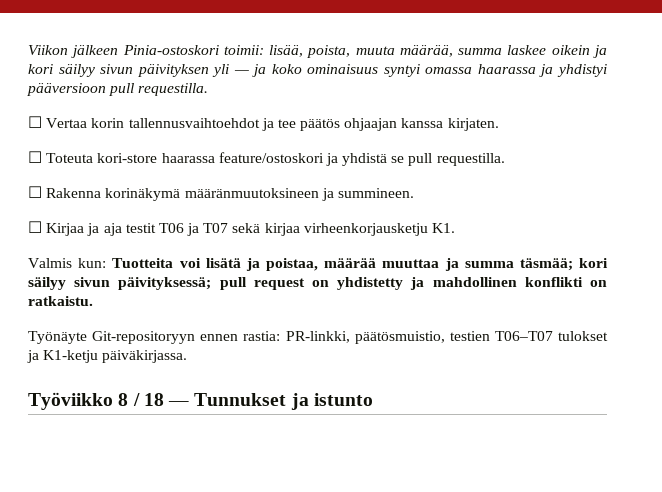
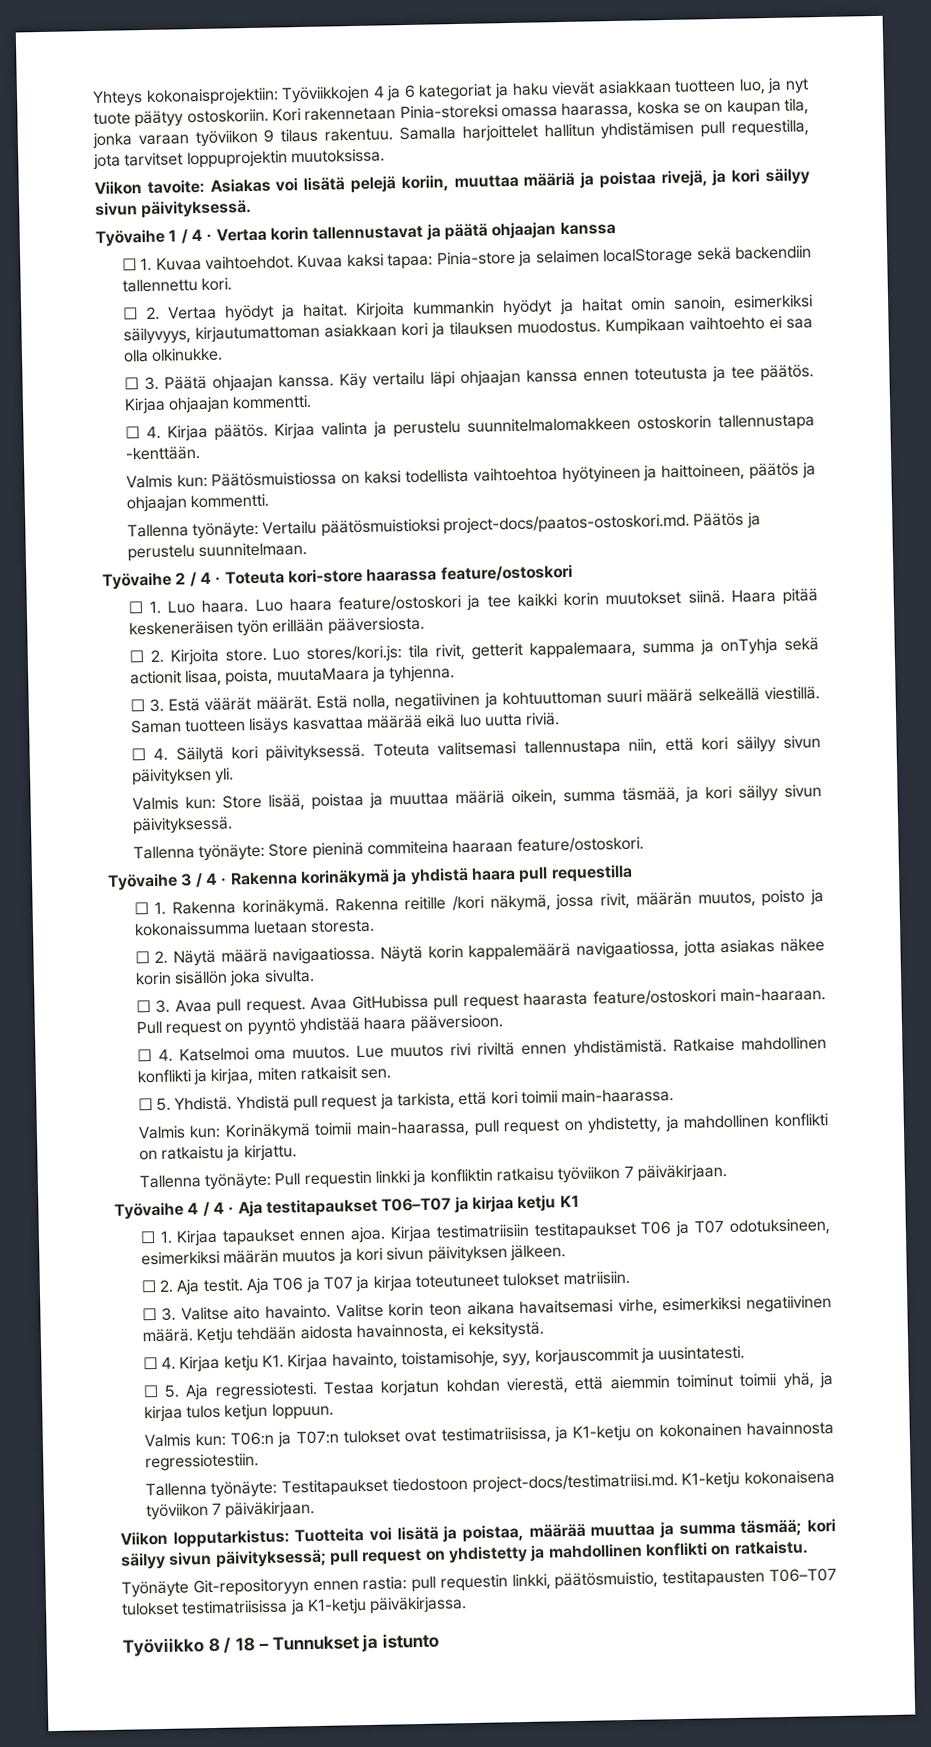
[28,45,607,58] [28,64,608,77] [27,83,209,96] [28,116,499,131] [28,151,505,166] [28,186,414,201] [28,221,456,236] [28,258,107,268] Viikon jälkeen Pinia-ostoskori toimii: lisää, poista, muuta määrää, summa laskee oikein ja kori säilyy sivun päivityksen yli — ja koko ominaisuus syntyi omassa haarassa ja yhdistyi pääversioon pull requestilla. // ☐ Vertaa korin tallennusvaihtoehdot ja tee päätös ohjaajan kanssa kirjaten. // ☐ Toteuta kori-store haarassa feature/ostoskori ja yhdistä se pull requestilla. // ☐ Rakenna korinäkymä määränmuutoksineen ja summineen. // ☐ Kirjaa ja aja testit T06 ja T07 sekä kirjaa virheenkorjausketju K1. // Valmis kun: -> [92,77,809,108] [93,98,810,128] [92,119,809,150] [93,148,385,171] [94,168,811,195] [95,199,253,219] [95,221,616,247] [121,245,812,272] [121,277,232,293] [122,294,813,322] [122,315,814,345] [122,347,223,363] [123,364,815,392] [123,394,313,415] [124,413,816,442] [124,446,200,461] [125,462,816,489] [125,493,269,513] [126,512,761,540] [126,541,307,562] [102,564,573,590] [127,588,818,615] [128,616,425,637] [128,637,820,666] [129,665,456,687] [129,686,820,713] [129,712,561,735] [130,735,821,764] [130,767,234,786] [131,784,823,811] [131,816,233,835] [132,836,644,862] [107,864,633,891] [133,889,824,917] [133,919,376,937] [134,938,826,967] [134,968,315,987] [135,987,826,1015] [135,1014,504,1037] [136,1036,827,1062] [136,1066,392,1086] [137,1088,675,1112] [137,1113,828,1141] [138,1144,297,1162] [138,1164,727,1191] [114,1194,580,1220] [139,1218,830,1247] [140,1244,566,1266] [140,1270,630,1296] [141,1295,832,1321] [141,1321,544,1345] [142,1345,746,1373] [142,1372,834,1401] [143,1402,334,1423] [143,1421,834,1448] [144,1453,259,1472] [144,1470,836,1499] [145,1501,316,1521] [120,1529,290,1548] Yhteys kokonaisprojektiin: Työviikkojen 4 ja 6 kategoriat ja haku vievät asiakkaan tuotteen luo, ja nyt tuote päätyy ostoskoriin. Kori rakennetaan Pinia-storeksi omassa haarassa, koska se on kaupan tila, jonka varaan työviikon 9 tilaus rakentuu. Samalla harjoittelet hallitun yhdistämisen pull requestilla, jota tarvitset loppuprojektin muutoksissa. // Viikon tavoite: Asiakas voi lisätä pelejä koriin, muuttaa määriä ja poistaa rivejä, ja kori säilyy sivun päivityksessä. // Työvaihe 1 / 4 · Vertaa korin tallennustavat ja päätä ohjaajan kanssa // ☐ 1. Kuvaa vaihtoehdot. Kuvaa kaksi tapaa: Pinia-store ja selaimen localStorage sekä backendiin tallennettu kori. // ☐ 2. Vertaa hyödyt ja haitat. Kirjoita kummankin hyödyt ja haitat omin sanoin, esimerkiksi säilyvyys, kirjautumattoman asiakkaan kori ja tilauksen muodostus. Kumpikaan vaihtoehto ei saa olla olkinukke. // ☐ 3. Päätä ohjaajan kanssa. Käy vertailu läpi ohjaajan kanssa ennen toteutusta ja tee päätös. Kirjaa ohjaajan kommentti. // ☐ 4. Kirjaa päätös. Kirjaa valinta ja perustelu suunnitelmalomakkeen ostoskorin tallennustapa -kenttään. // Valmis kun: Päätösmuistiossa on kaksi todellista vaihtoehtoa hyötyineen ja haittoineen, päätös ja ohjaajan kommentti. // Tallenna työnäyte: Vertailu päätösmuistioksi project-docs/paatos-ostoskori.md. Päätös ja perustelu suunnitelmaan. // Työvaihe 2 / 4 · Toteuta kori-store haarassa feature/ostoskori // ☐ 1. Luo haara. Luo haara feature/ostoskori ja tee kaikki korin muutokset siinä. Haara pitää keskeneräisen työn erillään pääversiosta. // ☐ 2. Kirjoita store. Luo stores/kori.js: tila rivit, getterit kappalemaara, summa ja onTyhja sekä actionit lisaa, poista, muutaMaara ja tyhjenna. // ☐ 3. Estä väärät määrät. Estä nolla, negatiivinen ja kohtuuttoman suuri määrä selkeällä viestillä. Saman tuotteen lisäys kasvattaa määrää eikä luo uutta riviä. // ☐ 4. Säilytä kori päivityksessä. Toteuta valitsemasi tallennustapa niin, että kori säilyy sivun päivityksen yli. // Valmis kun: Store lisää, poistaa ja muuttaa määriä oikein, summa täsmää, ja kori säilyy sivun päivityksessä. // Tallenna työnäyte: Store pieninä commiteina haaraan feature/ostoskori. // Työvaihe 3 / 4 · Rakenna korinäkymä ja yhdistä haara pull requestilla // ☐ 1. Rakenna korinäkymä. Rakenna reitille /kori näkymä, jossa rivit, määrän muutos, poisto ja kokonaissumma luetaan storesta. // ☐ 2. Näytä määrä navigaatiossa. Näytä korin kappalemäärä navigaatiossa, jotta asiakas näkee korin sisällön joka sivulta. // ☐ 3. Avaa pull request. Avaa GitHubissa pull request haarasta feature/ostoskori main-haaraan. Pull request on pyyntö yhdistää haara pääversioon. // ☐ 4. Katselmoi oma muutos. Lue muutos rivi riviltä ennen yhdistämistä. Ratkaise mahdollinen konflikti ja kirjaa, miten ratkaisit sen. // ☐ 5. Yhdistä. Yhdistä pull request ja tarkista, että kori toimii main-haarassa. // Valmis kun: Korinäkymä toimii main-haarassa, pull request on yhdistetty, ja mahdollinen konflikti on ratkaistu ja kirjattu. // Tallenna työnäyte: Pull requestin linkki ja konfliktin ratkaisu työviikon 7 päiväkirjaan. // Työvaihe 4 / 4 · Aja testitapaukset T06–T07 ja kirjaa ketju K1 // ☐ 1. Kirjaa tapaukset ennen ajoa. Kirjaa testimatriisiin testitapaukset T06 ja T07 odotuksineen, esimerkiksi määrän muutos ja kori sivun päivityksen jälkeen. // ☐ 2. Aja testit. Aja T06 ja T07 ja kirjaa toteutuneet tulokset matriisiin. // ☐ 3. Valitse aito havainto. Valitse korin teon aikana havaitsemasi virhe, esimerkiksi negatiivinen määrä. Ketju tehdään aidosta havainnosta, ei keksitystä. // ☐ 4. Kirjaa ketju K1. Kirjaa havainto, toistamisohje, syy, korjauscommit ja uusintatesti. // ☐ 5. Aja regressiotesti. Testaa korjatun kohdan vierestä, että aiemmin toiminut toimii yhä, ja kirjaa tulos ketjun loppuun. // Valmis kun: T06:n ja T07:n tulokset ovat testimatriisissa, ja K1-ketju on kokonainen havainnosta regressiotestiin. // Tallenna työnäyte: Testitapaukset tiedostoon project-docs/testimatriisi.md. K1-ketju kokonaisena työviikon 7 päiväkirjaan. // Viikon lopputarkistus:
[285,331,490,344] PR-linkki, päätösmuistio, testien -> [411,1569,766,1593] pull requestin linkki, päätösmuistio, testitapausten
(608, 336) none -> [181,1599,289,1615] testimatriisissa
[168,401,190,406] — -> [257,1642,269,1651] –

